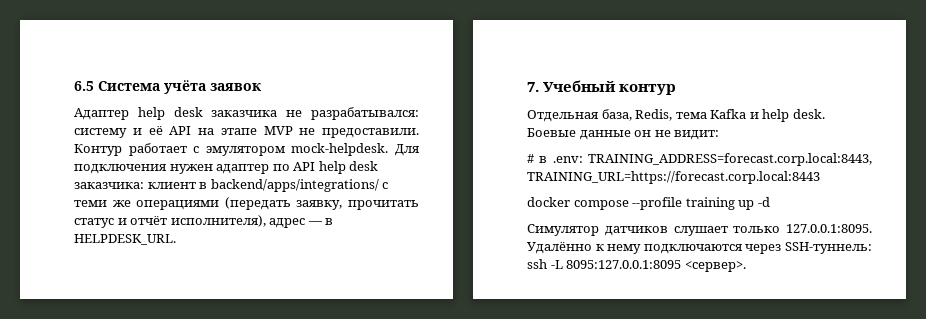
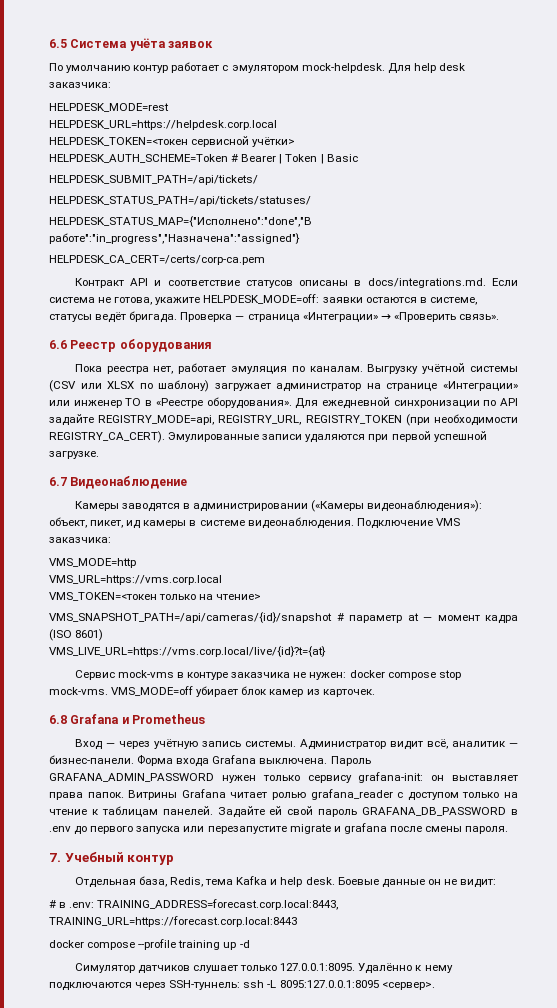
[74,107,419,120] [74,126,419,138] [74,144,122,156] Адаптер help desk заказчика не разрабатывался: систему и её API на этапе MVP не предоставили. Контур -> [49,63,169,73] По умолчанию контур
[74,161,379,174] [74,179,389,192] [74,197,419,210] [74,215,334,228] [74,234,176,245] подключения нужен адаптер по API help desk заказчика: клиент в backend/apps/integrations/ с теми же операциями (передать заявку, прочитать статус и отчёт исполнителя), адрес — в HELPDESK_URL. -> [413,63,465,73] [49,82,111,88] [49,103,169,112] [49,120,277,130] [49,136,296,147] [49,154,358,164] [49,175,258,185] [49,196,311,206] [49,216,312,227] [49,233,300,244] [49,255,265,265] [74,278,518,288] [49,294,477,305] [49,311,499,323] [49,339,212,352] [74,363,518,374] [49,380,518,392] [49,397,518,409] [49,414,518,426] [49,431,487,443] [49,451,99,459] [49,476,188,489] [74,500,483,512] [49,517,460,529] [49,537,111,543] [49,558,136,568] [49,575,222,585] [49,592,262,601] [49,612,518,624] [49,629,104,641] [49,646,326,657] [74,670,461,680] [49,686,375,697] [49,714,206,724] [74,739,518,750] [49,755,371,767] [49,772,518,783] [49,789,519,801] [49,806,519,818] [49,823,509,835] help desk заказчика: // HELPDESK_MODE=rest // HELPDESK_URL=https://helpdesk.corp.local // HELPDESK_TOKEN=<токен сервисной учётки> // HELPDESK_AUTH_SCHEME=Token # Bearer | Token | Basic // HELPDESK_SUBMIT_PATH=/api/tickets/ // HELPDESK_STATUS_PATH=/api/tickets/statuses/ // HELPDESK_STATUS_MAP={"Исполнено":"done","В работе":"in_progress","Назначена":"assigned"} // HELPDESK_CA_CERT=/certs/corp-ca.pem // Контракт API и соответствие статусов описаны в docs/integrations.md. Если система не готова, укажите HELPDESK_MODE=off: заявки остаются в системе, статусы ведёт бригада. Проверка — страница «Интеграции» → «Проверить связь». // 6.6 Реестр оборудования // Пока реестра нет, работает эмуляция по каналам. Выгрузку учётной системы (CSV или XLSX по шаблону) загружает администратор на странице «Интеграции» или инженер ТО в «Реестре оборудования». Для ежедневной синхронизации по API задайте REGISTRY_MODE=api, REGISTRY_URL, REGISTRY_TOKEN (при необходимости REGISTRY_CA_CERT). Эмулированные записи удаляются при первой успешной загрузке. // 6.7 Видеонаблюдение // Камеры заводятся в администрировании («Камеры видеонаблюдения»): объект, пикет, ид камеры в системе видеонаблюдения. Подключение VMS заказчика: // VMS_MODE=http // VMS_URL=https://vms.corp.local // VMS_TOKEN=<токен только на чтение> // VMS_SNAPSHOT_PATH=/api/cameras/{id}/snapshot # параметр at — момент кадра (ISO 8601) // VMS_LIVE_URL=https://vms.corp.local/live/{id}?t={at} // Сервис mock-vms в контуре заказчика не нужен: docker compose stop mock-vms. VMS_MODE=off убирает блок камер из карточек. // 6.8 Grafana и Prometheus // Вход — через учётную запись системы. Администратор видит всё, аналитик — бизнес-панели. Форма входа Grafana выключена. Пароль GRAFANA_ADMIN_PASSWORD нужен только сервису grafana-init: он выставляет права папок. Витрины Grafana читает ролью grafana_reader с доступом только на чтение к таблицам панелей. Задайте ей свой пароль GRAFANA_DB_PASSWORD в .env до первого запуска или перезапустите migrate и grafana после смены пароля.

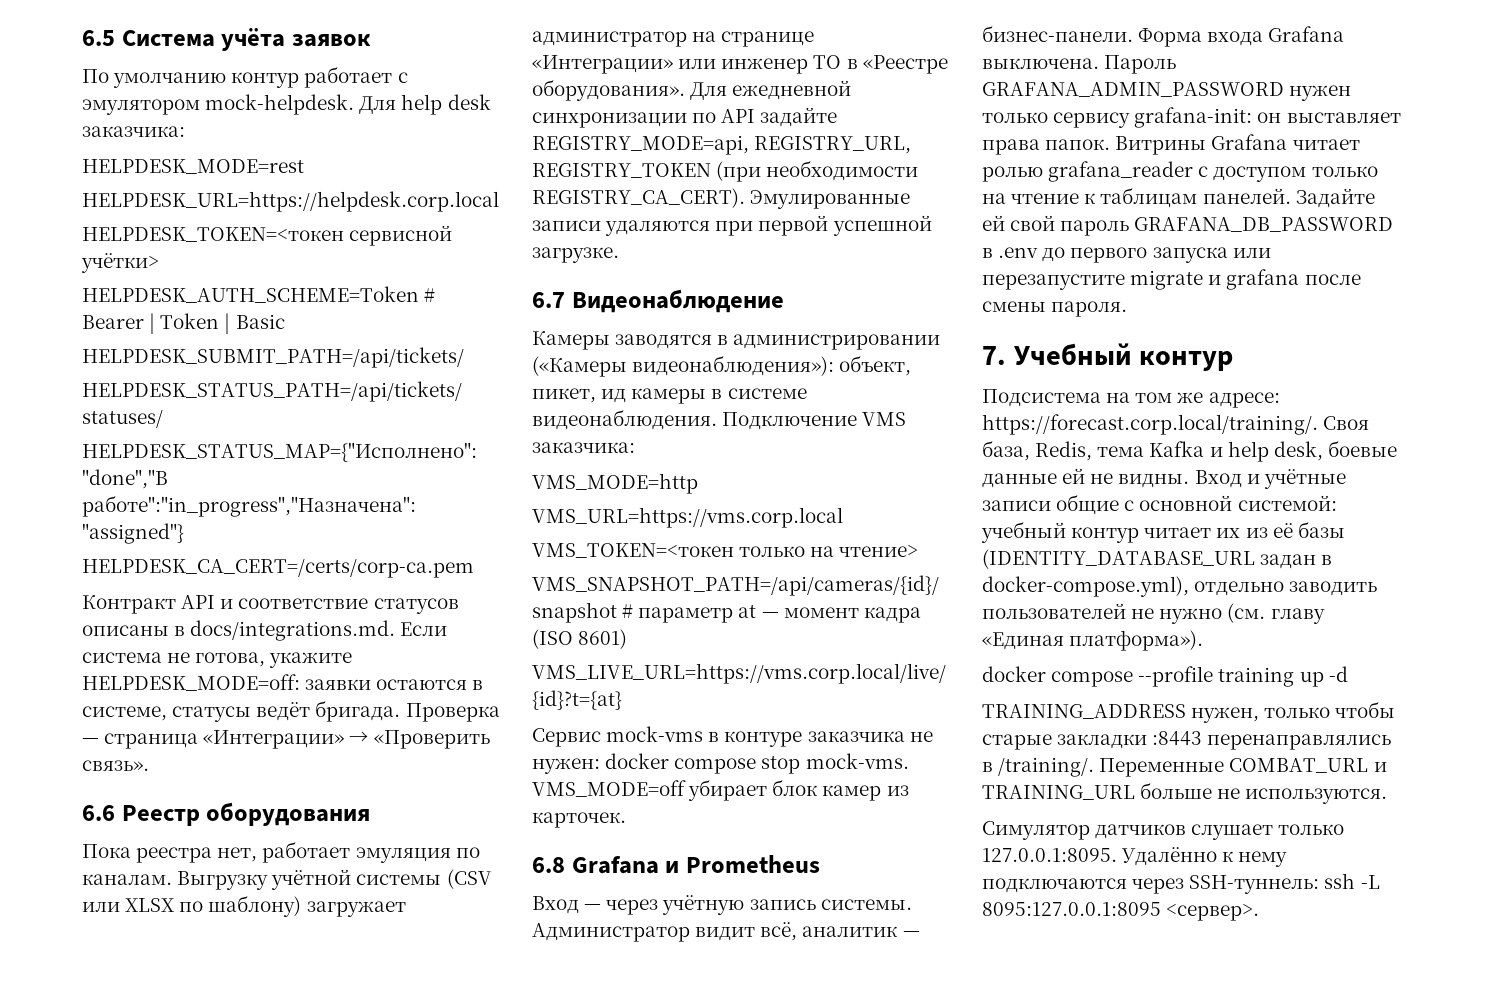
[74,877,136,888] Отдельная -> [982,389,1280,408] [982,414,1370,435] Подсистема на том же адресе: https://forecast.corp.local/training/. Своя
[305,877,497,888] [49,899,339,910] [49,916,297,927] desk. Боевые данные он не видит: // # в .env: TRAINING_ADDRESS=forecast.corp.local:8443, TRAINING_URL=https://forecast.corp.local:8443 -> [1273,440,1397,461] [982,468,1346,489] [982,494,1337,515] [981,521,1345,543] [982,549,1333,569] [982,576,1378,597] [982,603,1325,624] [982,630,1204,651] desk, боевые данные ей не видны. Вход и учётные записи общие с основной системой: учебный контур читает их из её базы (IDENTITY_DATABASE_URL задан в docker-compose.yml), отдельно заводить пользователей не нужно (см. главу «Единая платформа»).
(250, 944) none -> [982,701,1396,723] [982,731,1392,750] [982,757,1387,777] [982,782,1388,804] // TRAINING_ADDRESS нужен, только чтобы старые закладки :8443 перенаправлялись в /training/. Переменные COMBAT_URL и TRAINING_URL больше не используются.

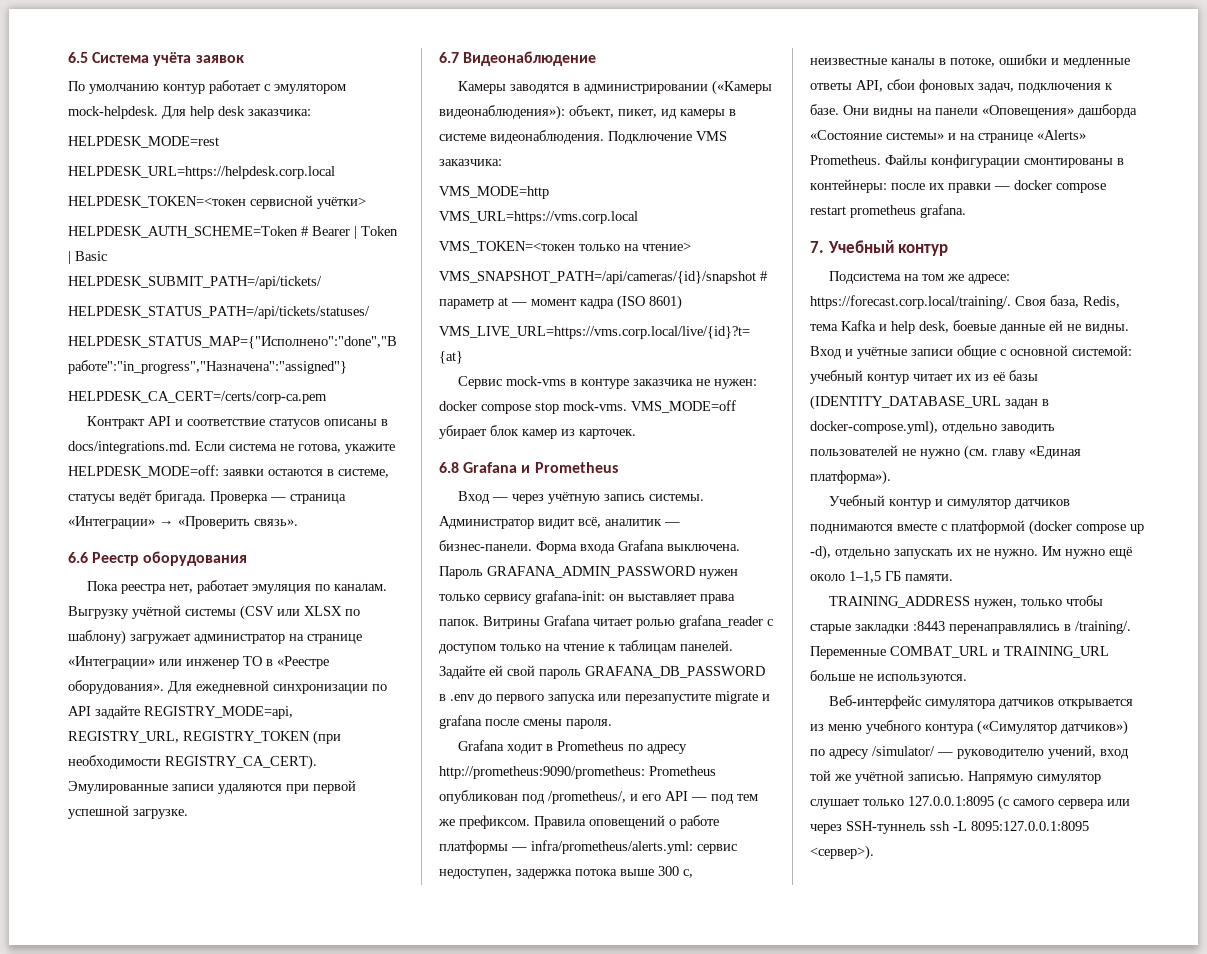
(1128, 309) none -> [458,740,688,754] [439,766,716,779] [439,790,758,804] [438,815,719,829] [439,840,737,854] [439,866,693,879] [810,54,1130,68] [810,79,1113,93] [810,104,1137,118] [810,130,1086,143] [810,154,1124,168] [810,179,1106,193] [810,204,966,218] // Grafana ходит в Prometheus по адресу http://prometheus:9090/prometheus: Prometheus опубликован под /prometheus/, и его API — под тем же префиксом. Правила оповещений о работе платформы — infra/prometheus/alerts.yml: сервис недоступен, задержка потока выше 300 с, неизвестные каналы в потоке, ошибки и медленные ответы API, сбои фоновых задач, подключения к базе. Они видны на панели «Оповещения» дашборда «Состояние системы» и на странице «Alerts» Prometheus. Файлы конфигурации смонтированы в контейнеры: после их правки — docker compose restart prometheus grafana.
[982,666,1348,687] docker compose --profile training up -d -> [829,495,1071,509] [810,520,1144,535] [810,545,1132,560] [810,571,953,583] Учебный контур и симулятор датчиков поднимаются вместе с платформой (docker compose up -d), отдельно запускать их не нужно. Им нужно ещё около 1–1,5 ГБ памяти.
[982,821,1345,840] [982,847,1288,867] [982,875,1320,894] Симулятор датчиков слушает только 127.0.0.1:8095. Удалённо к нему подключаются через SSH-туннель: -> [829,695,1134,709] [810,720,1128,735] [810,745,1129,759] [810,770,1101,784] [810,795,1130,810] [810,821,926,834] Веб-интерфейс симулятора датчиков открывается из меню учебного контура («Симулятор датчиков») по адресу /simulator/ — руководителю учений, вход той же учётной записью. Напрямую симулятор слушает только 127.0.0.1:8095 (с самого сервера или через SSH-туннель
[1166,904,1260,921] <сервер>. -> [810,845,874,860] <сервер>).

